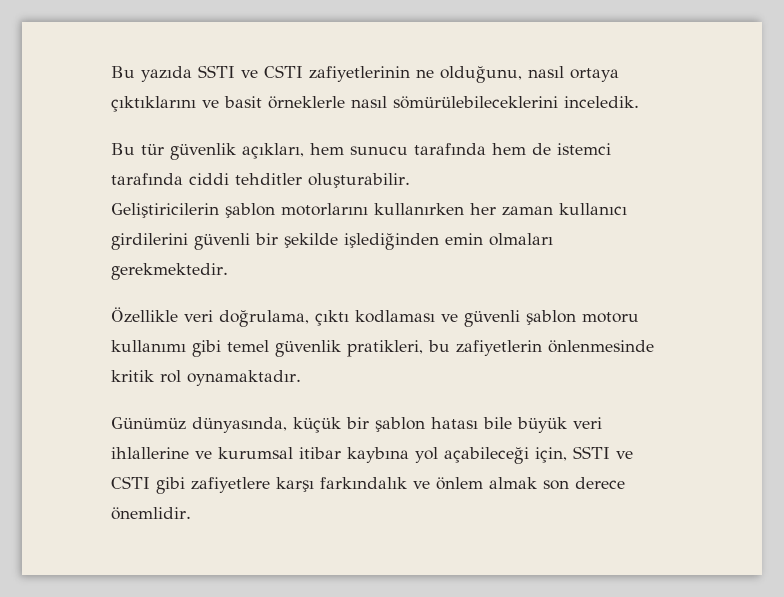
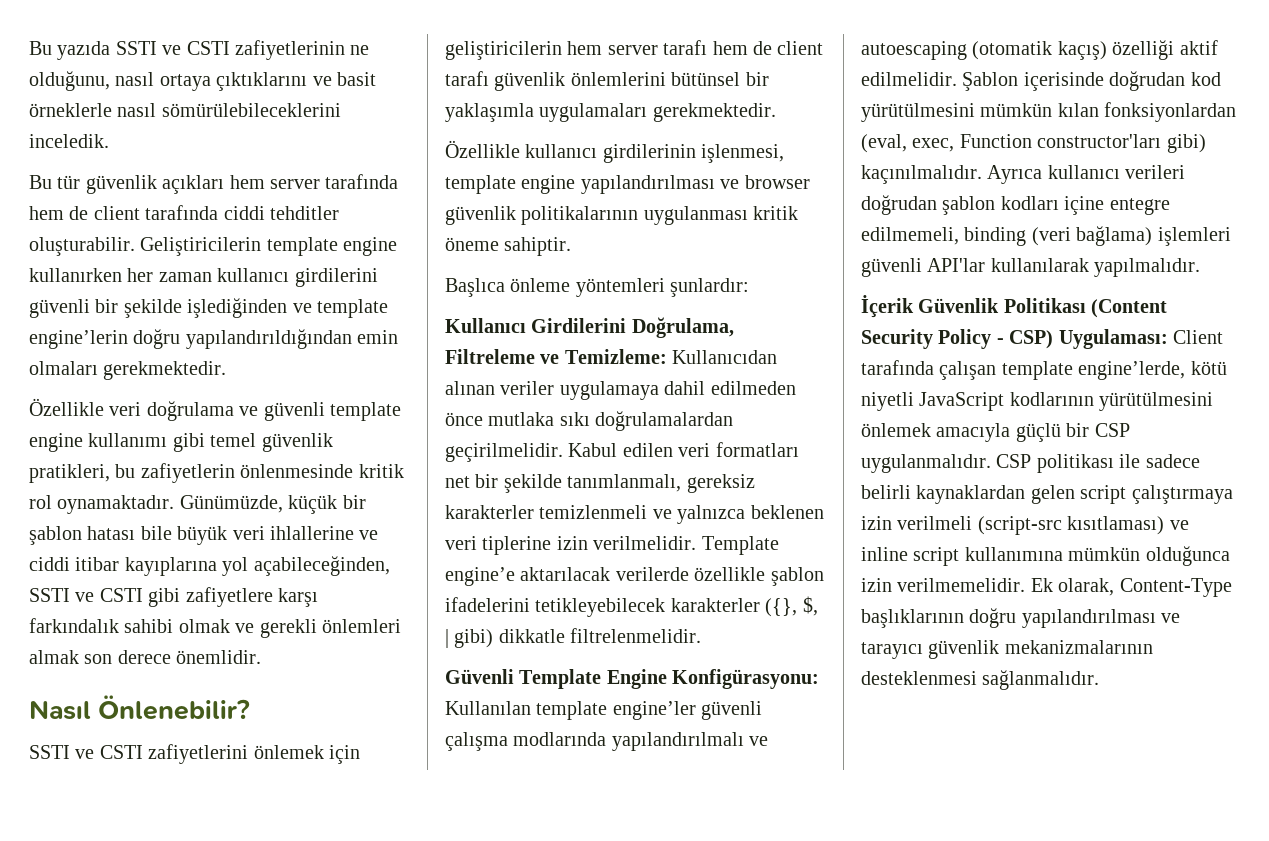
[242,143,408,159] açıkları, hem sunucu -> [162,175,320,194] açıkları hem server
[557,143,611,155] istemci -> [93,206,140,220] client
[111,203,368,218] // Geliştiricilerin şablon motorlarını -> [140,237,398,256] Geliştiricilerin template engine
(439, 241) none -> [292,299,388,318] [29,329,352,349] ve template engine’lerin doğru yapılandırıldığından
[219,310,639,327] doğrulama, çıktı kodlaması ve güvenli şablon motoru -> [146,401,401,421] [29,433,83,452] doğrulama ve güvenli template engine
[111,417,287,433] // Günümüz dünyasında, -> [179,495,283,513] Günümüzde,
[218,447,567,464] kurumsal itibar kaybına yol açabileceği için, -> [29,556,390,576] ciddi itibar kayıplarına yol açabileceğinden,
[413,477,483,490] ve önlem -> [124,619,401,638] sahibi olmak ve gerekli önlemleri
(191, 513) none -> [29,695,251,720] [29,744,360,764] [445,40,824,60] [445,71,769,91] [445,103,776,122] [445,140,785,163] [445,175,810,194] [445,206,799,225] [445,237,572,256] [445,278,750,297] [445,317,734,338] [445,349,778,364] [445,381,796,400] [445,411,734,431] [445,442,799,462] [445,474,755,493] [445,505,824,524] [445,536,779,555] [445,567,824,586] [445,596,818,617] [445,628,702,648] [445,669,820,689] [445,701,763,720] [445,732,769,751] [861,40,1218,60] [861,71,1221,91] [861,102,1237,122] [861,134,1206,153] [861,165,1186,184] [861,195,1170,215] [861,226,1231,246] [861,258,1201,277] [861,295,1168,318] [861,329,1223,349] [861,360,1227,380] [861,392,1214,411] [861,423,1130,442] [861,454,1200,473] [861,485,1233,504] [861,516,1189,535] [861,546,1230,566] [861,578,1232,597] [861,608,1181,628] [861,640,1153,659] [861,670,1100,690] // Nasıl Önlenebilir? // SSTI ve CSTI zafiyetlerini önlemek için geliştiricilerin hem server tarafı hem de client tarafı güvenlik önlemlerini bütünsel bir yaklaşımla uygulamaları gerekmektedir. // Özellikle kullanıcı girdilerinin işlenmesi, template engine yapılandırılması ve browser güvenlik politikalarının uygulanması kritik öneme sahiptir. // Başlıca önleme yöntemleri şunlardır: // Kullanıcı Girdilerini Doğrulama, Filtreleme ve Temizleme: Kullanıcıdan alınan veriler uygulamaya dahil edilmeden önce mutlaka sıkı doğrulamalardan geçirilmelidir. Kabul edilen veri formatları net bir şekilde tanımlanmalı, gereksiz karakterler temizlenmeli ve yalnızca beklenen veri tiplerine izin verilmelidir. Template engine’e aktarılacak verilerde özellikle şablon ifadelerini tetikleyebilecek karakterler ({}, $, | gibi) dikkatle filtrelenmelidir. // Güvenli Template Engine Konfigürasyonu: Kullanılan template engine’ler güvenli çalışma modlarında yapılandırılmalı ve autoescaping (otomatik kaçış) özelliği aktif edilmelidir. Şablon içerisinde doğrudan kod yürütülmesini mümkün kılan fonksiyonlardan (eval, exec, Function constructor'ları gibi) kaçınılmalıdır. Ayrıca kullanıcı verileri doğrudan şablon kodları içine entegre edilmemeli, binding (veri bağlama) işlemleri güvenli API'lar kullanılarak yapılmalıdır. // İçerik Güvenlik Politikası (Content Security Policy - CSP) Uygulaması: Client tarafında çalışan template engine’lerde, kötü niyetli JavaScript kodlarının yürütülmesini önlemek amacıyla güçlü bir CSP uygulanmalıdır. CSP politikası ile sadece belirli kaynaklardan gelen script çalıştırmaya izin verilmeli (script-src kısıtlaması) ve inline script kullanımına mümkün olduğunca izin verilmemelidir. Ek olarak, Content-Type başlıklarının doğru yapılandırılması ve tarayıcı güvenlik mekanizmalarının desteklenmesi sağlanmalıdır.

